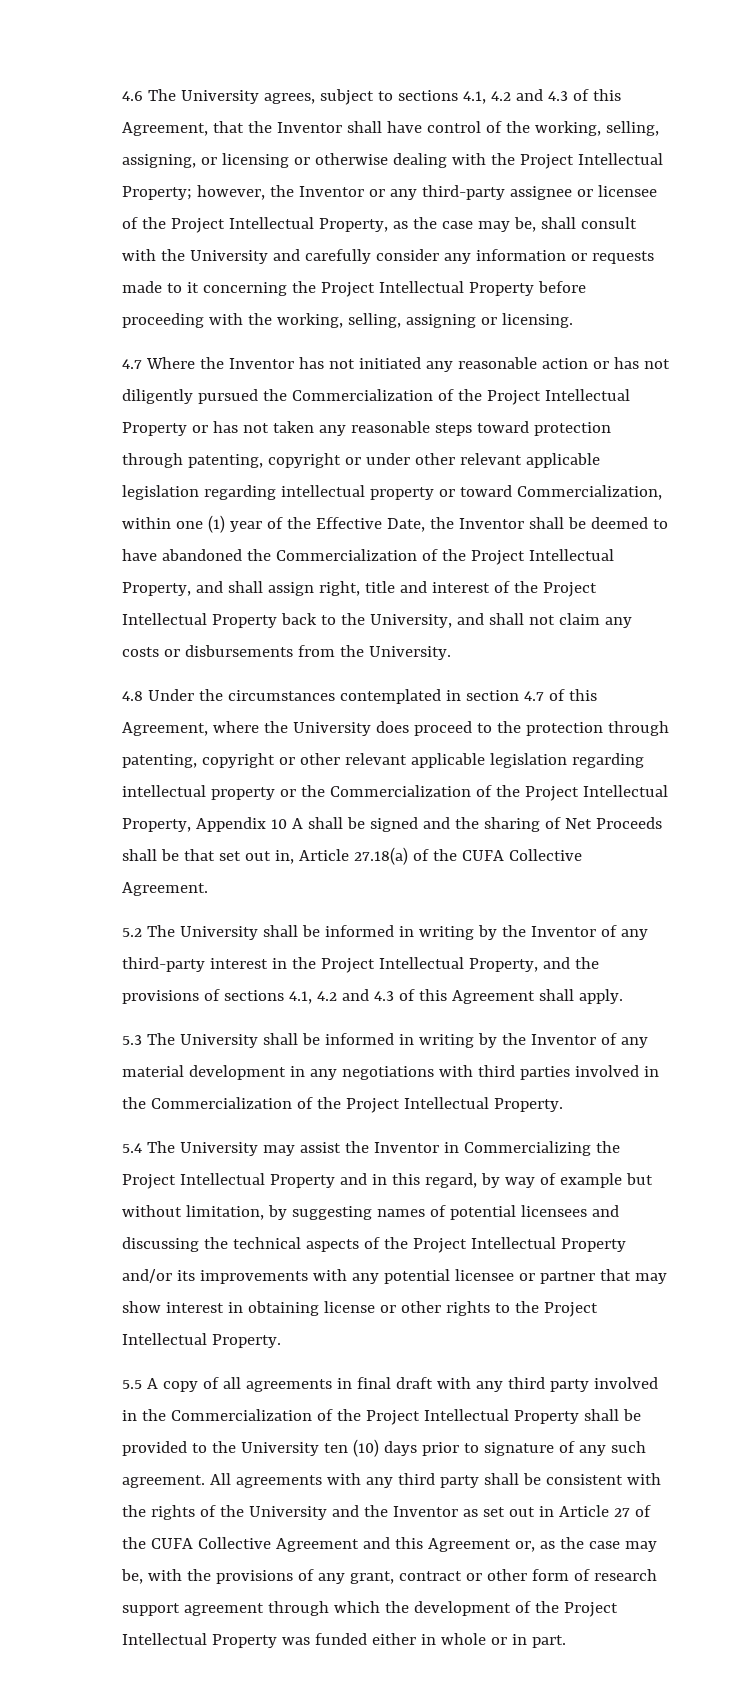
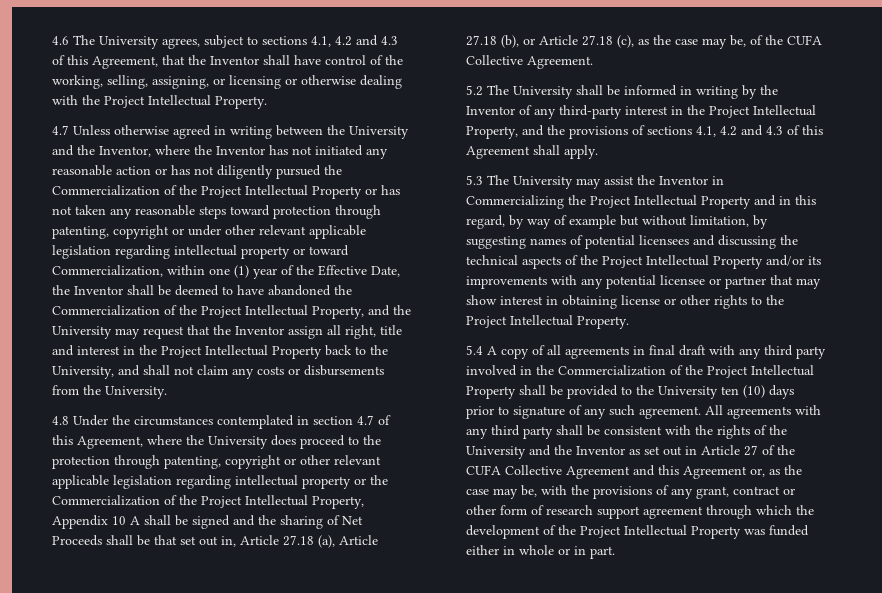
[121,185,657,200] [121,217,637,233] [121,249,654,264] [121,281,586,297] [121,313,573,328] [121,357,195,369] Property; however, the Inventor or any third-party assignee or licensee of the Project Intellectual Property, as the case may be, shall consult with the University and carefully consider any information or requests made to it concerning the Project Intellectual Property before proceeding with the working, selling, assigning or licensing. // 4.7 Where -> [214,96,267,109] [51,125,409,139] [51,145,190,157] Property. // 4.7 Unless otherwise agreed in writing between the University and the Inventor, where
[227,581,314,596] shall assign -> [392,305,411,315] [51,325,341,339] the University may request that the Inventor assign all
[493,581,510,593] of -> [122,346,135,355] in
[353,847,408,865] 27.18(a) -> [282,535,378,548] [465,35,746,49] 27.18 (a), Article 27.18 (b), or Article 27.18 (c), as the case may be,
[262,1033,648,1048] [121,1065,659,1080] [121,1097,563,1113] [121,1141,258,1156] shall be informed in writing by the Inventor of any material development in any negotiations with third parties involved in the Commercialization of the Project Intellectual Property. // 5.4 The University -> (573, 182) none
[121,1380,142,1389] 5.5 -> [465,345,483,355] 5.4

